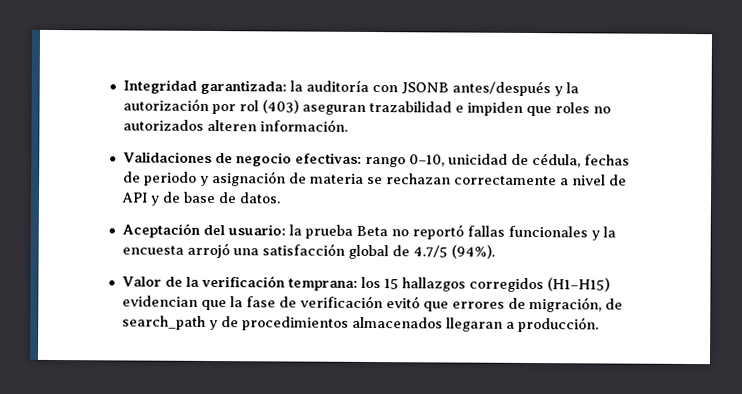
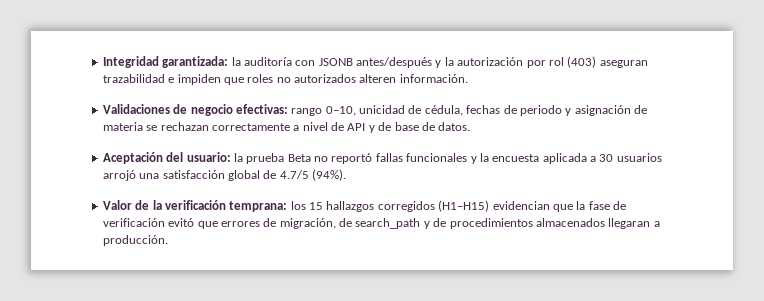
(184, 250) none -> [542,153,662,164] aplicada a 30 usuarios

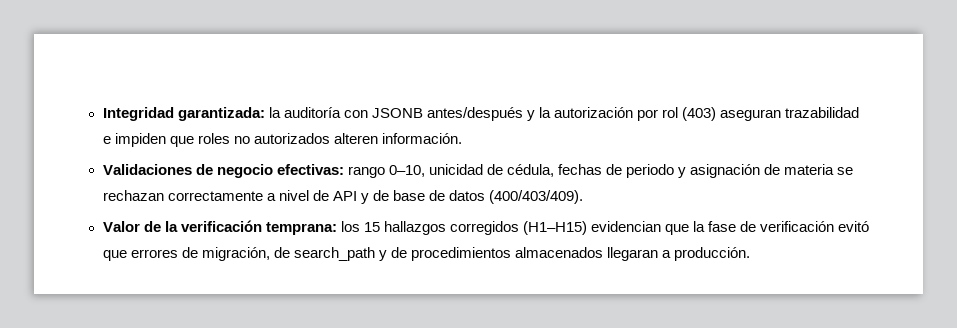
[438,122,471,131] [102,152,662,164] [102,169,346,181] datos. // Aceptación del usuario: la prueba Beta no reportó fallas funcionales y la encuesta aplicada a 30 usuarios arrojó una satisfacción global de 4.7/5 (94%). -> [449,190,584,204] datos (400/403/409).

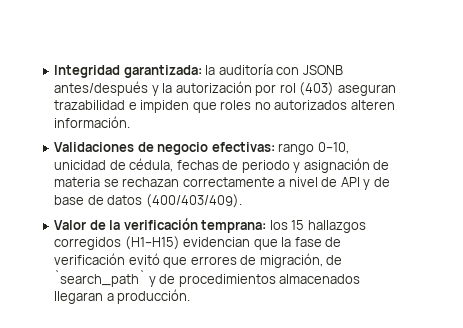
[293,247,375,261] search_path -> [54,270,146,287] `search_path`

